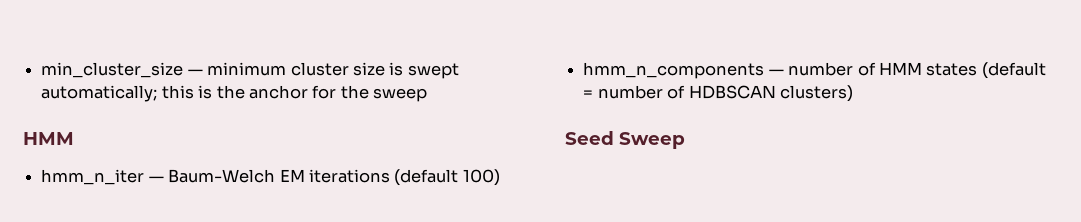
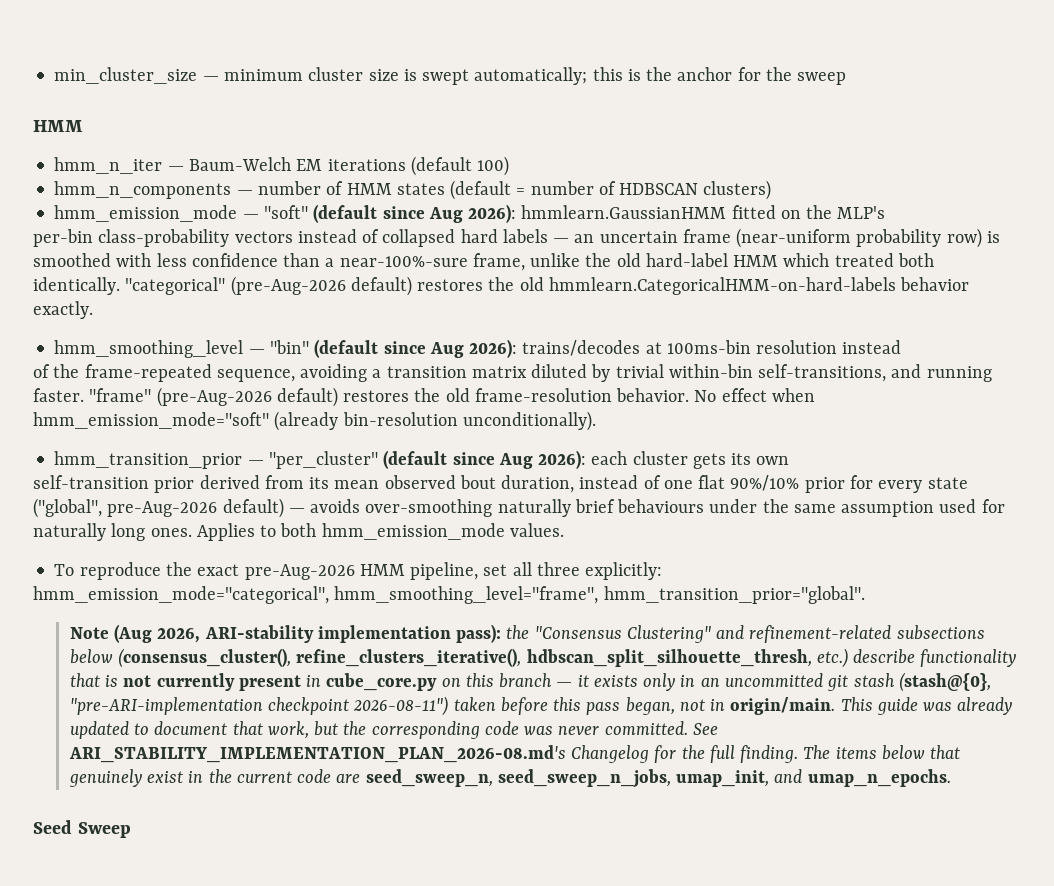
(853, 93) none -> [54,204,886,223] [33,228,1000,248] [33,253,934,271] [33,276,970,296] [33,301,93,319] [54,339,902,358] [33,364,992,382] [33,387,815,407] [33,411,596,431] [54,450,790,469] [33,475,968,493] [33,498,1005,518] [33,523,564,541] [54,562,663,580] [33,586,865,604] [69,624,985,643] [69,648,1017,668] [69,672,991,692] [69,696,1013,716] [69,721,718,739] [68,745,961,763] [68,769,951,788] // hmm_emission_mode — "soft" (default since Aug 2026): hmmlearn.GaussianHMM fitted on the MLP's // per-bin class-probability vectors instead of collapsed hard labels — an uncertain frame (near-uniform probability row) is smoothed with less confidence than a near-100%-sure frame, unlike the old hard-label HMM which treated both identically. "categorical" (pre-Aug-2026 default) restores the old hmmlearn.CategoricalHMM-on-hard-labels behavior exactly. // hmm_smoothing_level — "bin" (default since Aug 2026): trains/decodes at 100ms-bin resolution instead // of the frame-repeated sequence, avoiding a transition matrix diluted by trivial within-bin self-transitions, and running faster. "frame" (pre-Aug-2026 default) restores the old frame-resolution behavior. No effect when hmm_emission_mode="soft" (already bin-resolution unconditionally). // hmm_transition_prior — "per_cluster" (default since Aug 2026): each cluster gets its own // self-transition prior derived from its mean observed bout duration, instead of one flat 90%/10% prior for every state ("global", pre-Aug-2026 default) — avoids over-smoothing naturally brief behaviours under the same assumption used for naturally long ones. Applies to both hmm_emission_mode values. // To reproduce the exact pre-Aug-2026 HMM pipeline, set all three explicitly: // hmm_emission_mode="categorical", hmm_smoothing_level="frame", hmm_transition_prior="global". // Note (Aug 2026, ARI-stability implementation pass): the "Consensus Clustering" and refinement-related subsections below (consensus_cluster(), refine_clusters_iterative(), hdbscan_split_silhouette_thresh, etc.) describe functionality that is not currently present in cube_core.py on this branch — it exists only in an uncommitted git stash (stash@{0}, "pre-ARI-implementation checkpoint 2026-08-11") taken before this pass began, not in origin/main. This guide was already updated to document that work, but the corresponding code was never committed. See ARI_STABILITY_IMPLEMENTATION_PLAN_2026-08.md's Changelog for the full finding. The items below that genuinely exist in the current code are seed_sweep_n, seed_sweep_n_jobs, umap_init, and umap_n_epochs.

